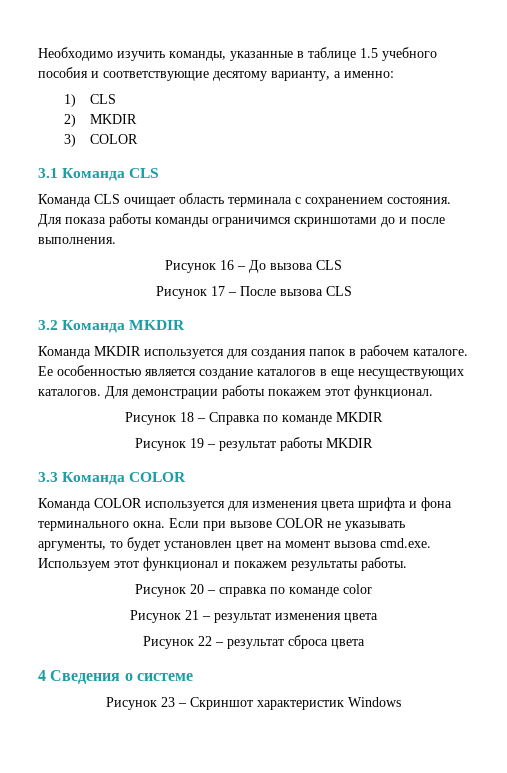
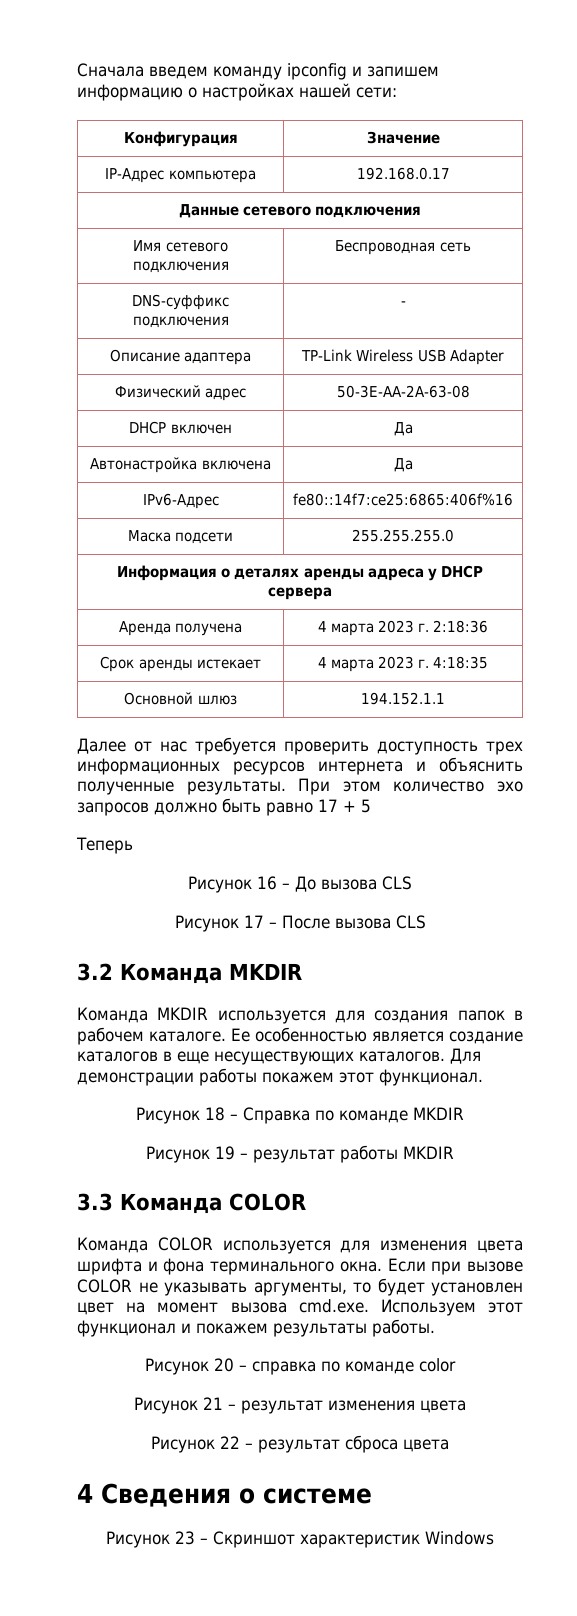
[38,47,437,61] [38,67,394,81] [64,94,117,107] [64,114,138,127] [64,134,139,147] [38,168,160,181] [38,193,451,207] [38,213,445,227] [38,237,116,244] Необходимо изучить команды, указанные в таблице 1.5 учебного пособия и соответствующие десятому варианту, а именно: // 1) CLS // 2) MKDIR // 3) COLOR // 3.1 Команда CLS // Команда CLS очищает область терминала с сохранением состояния. Для показа работы команды ограничимся скриншотами до и после выполнения. -> [77,63,439,80] [77,83,397,101] [123,131,238,147] [366,131,440,144] [105,168,256,183] [356,167,450,180] [178,204,422,218] [133,240,228,252] [132,261,229,273] [335,240,471,255] [132,294,229,310] [132,316,229,328] [400,301,406,306] [109,349,252,365] [301,349,504,365] [114,385,247,401] [336,385,470,398] [129,421,232,434] [393,422,413,436] [90,457,271,473] [393,458,413,472] [142,493,219,509] [293,493,513,506] [127,530,234,544] [352,529,454,542] [117,565,483,581] [268,587,332,600] [118,621,243,636] [317,620,489,636] [100,656,261,672] [317,656,489,672] [124,692,237,705] [361,692,445,705] [77,737,523,755] [77,757,523,775] [77,778,523,795] [77,798,371,816] [76,837,133,854] Сначала введем команду ipconfig и запишем информацию о настройках нашей сети: // Конфигурация | Значение // IP-Адрес компьютера | 192.168.0.17 // Данные сетевого подключения // Имя сетевого подключения | Беспроводная сеть // DNS-суффикс подключения | - // Описание адаптера | TP-Link Wireless USB Adapter // Физический адрес | 50-3E-AA-2A-63-08 // DHCP включен | Да // Автонастройка включена | Да // IPv6-Адрес | fe80::14f7:ce25:6865:406f%16 // Маска подсети | 255.255.255.0 // Информация о деталях аренды адреса у DHCP сервера // Аренда получена | 4 марта 2023 г. 2:18:36 // Срок аренды истекает | 4 марта 2023 г. 4:18:35 // Основной шлюз | 194.152.1.1 // Далее от нас требуется проверить доступность трех информационных ресурсов интернета и объяснить полученные результаты. При этом количество эхо запросов должно быть равно 17 + 5 // Теперь

